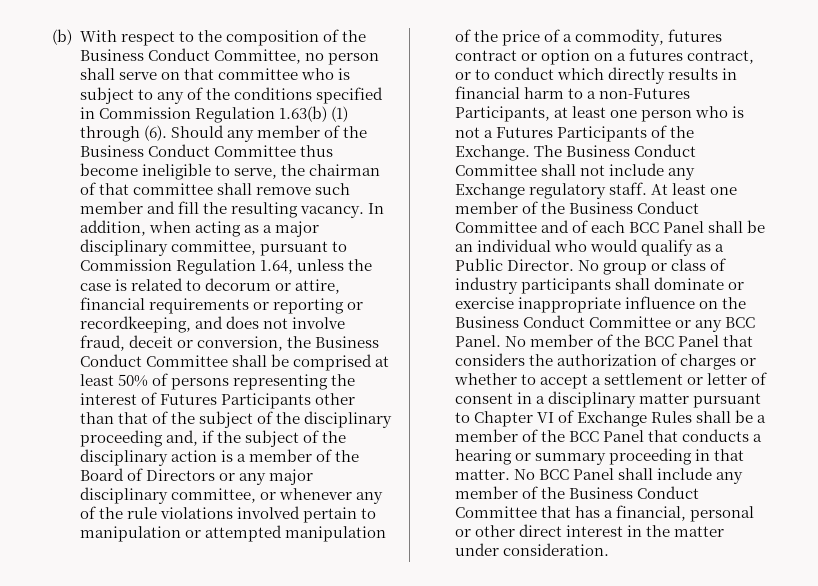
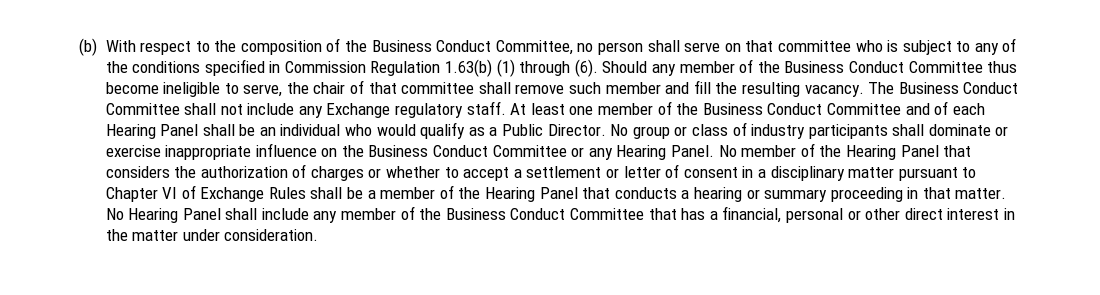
[308,164,380,176] chairman -> [313,82,346,94] chair
[367,203,384,214] [79,220,319,237] [79,239,347,256] [79,259,372,275] [79,278,340,294] [79,297,363,314] [79,316,345,333] [79,335,379,351] [79,354,389,371] [79,373,355,390] [79,392,355,409] [79,411,392,428] [79,430,346,447] [79,449,359,466] [79,468,313,485] [79,487,383,504] [79,506,376,523] [79,525,386,542] [454,29,722,46] [454,48,754,65] [454,67,737,84] [454,86,690,99] [454,106,744,122] [454,125,694,142] [454,145,530,161] In addition, when acting as a major disciplinary committee, pursuant to Commission Regulation 1.64, unless the case is related to decorum or attire, financial requirements or reporting or recordkeeping, and does not involve fraud, deceit or conversion, the Business Conduct Committee shall be comprised at least 50% of persons representing the interest of Futures Participants other than that of the subject of the disciplinary proceeding and, if the subject of the disciplinary action is a member of the Board of Directors or any major disciplinary committee, or whenever any of the rule violations involved pertain to manipulation or attempted manipulation of the price of a commodity, futures contract or option on a futures contract, or to conduct which directly results in financial harm to a non-Futures Participants, at least one person who is not a Futures Participants of the Exchange. -> (864, 91) none
[628,222,659,233] BCC -> [105,124,156,139] Hearing
[724,317,755,328] BCC -> [616,145,667,160] Hearing
[643,336,674,347] BCC -> [845,145,896,160] Hearing
[568,431,599,442] BCC -> [484,187,535,202] Hearing
[538,469,569,480] BCC -> [128,208,179,223] Hearing

